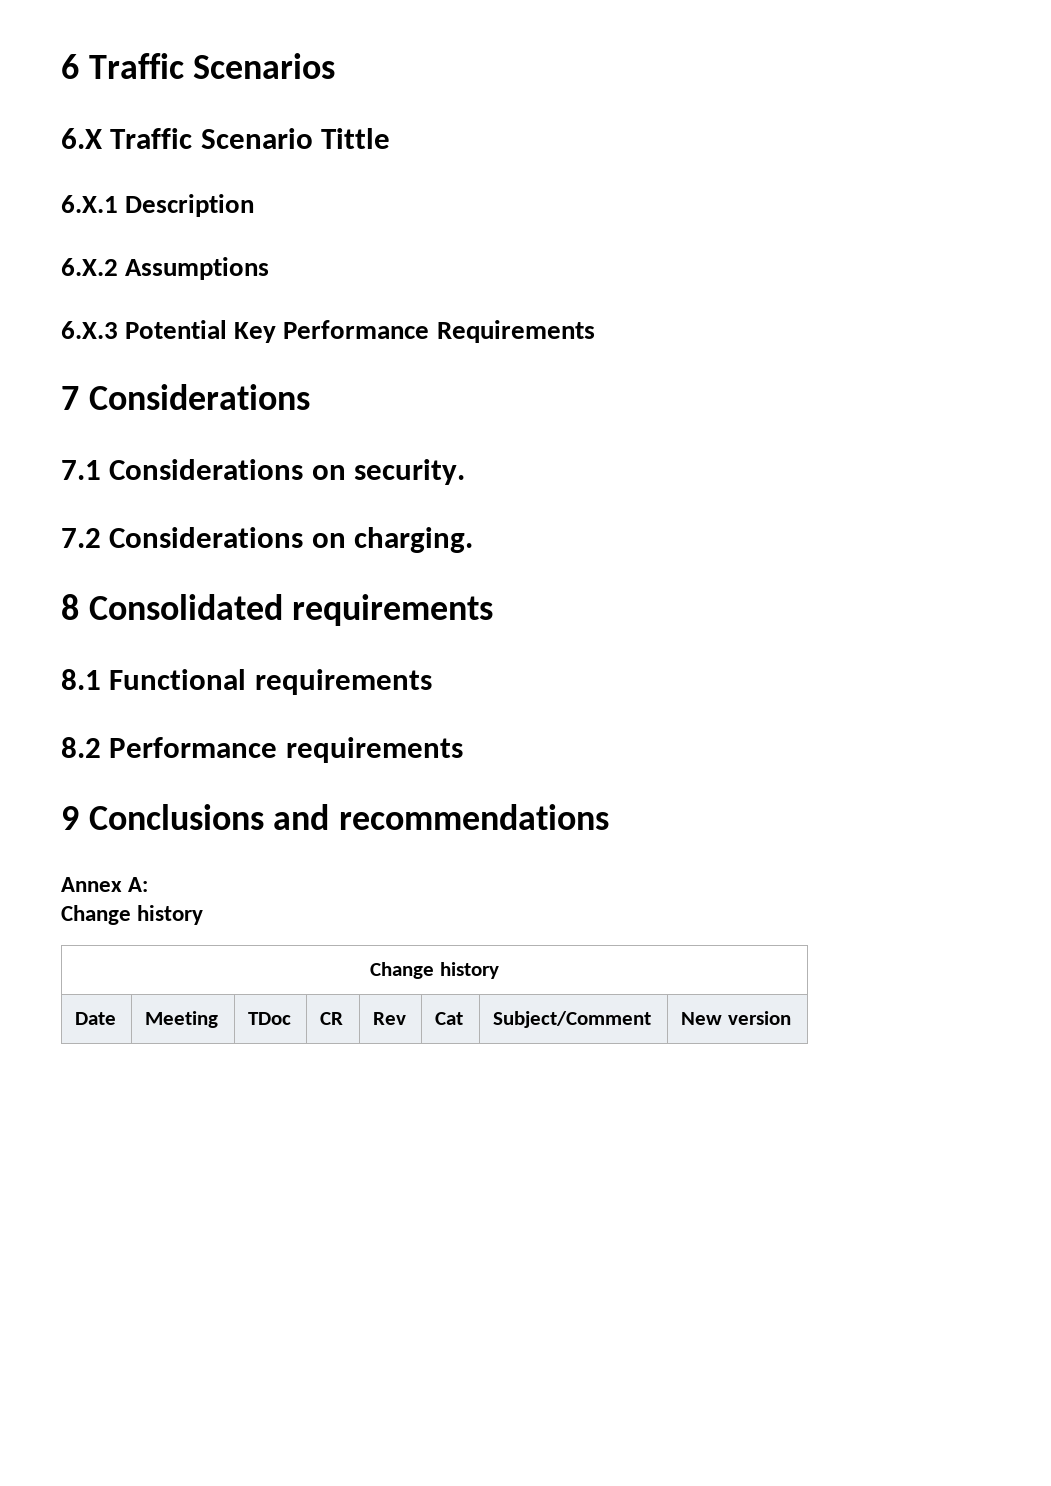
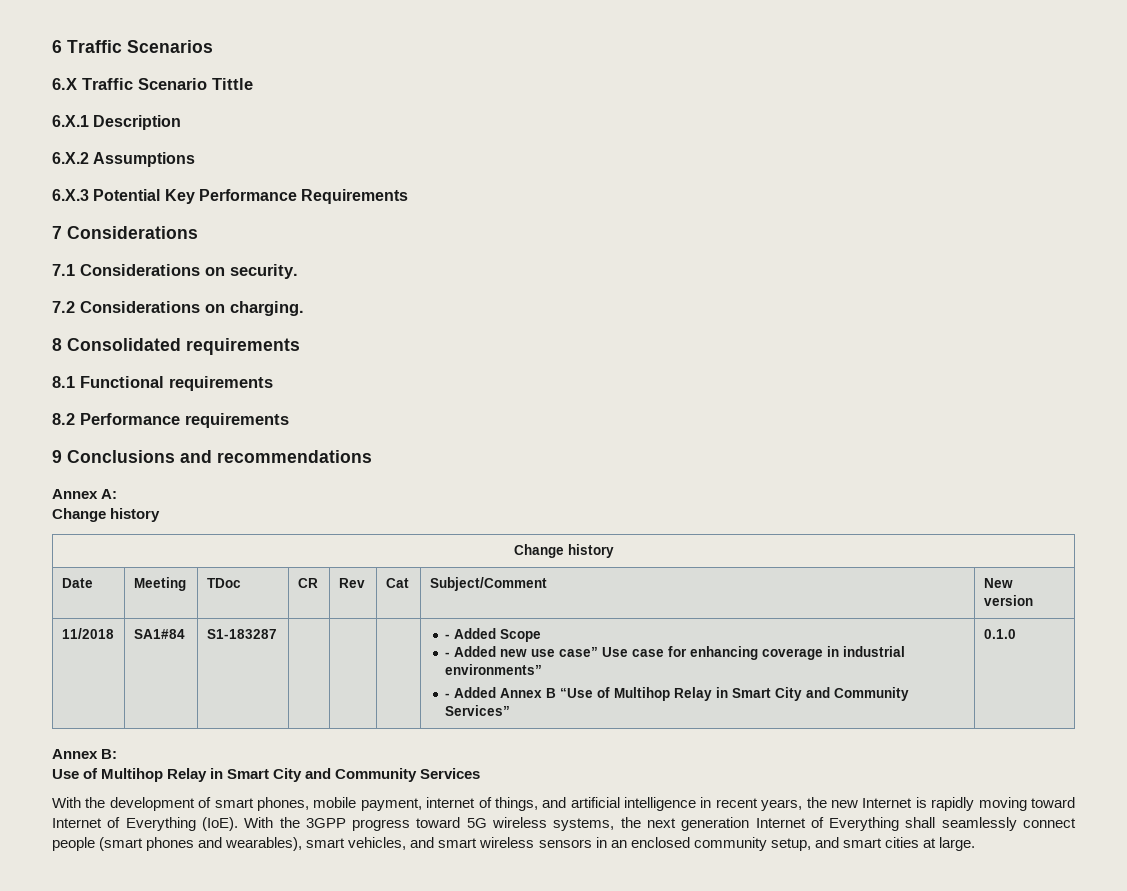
(791, 1018) none -> [61,628,114,639] [133,629,185,639] [206,629,277,639] [444,628,541,642] [444,646,905,660] [444,664,542,675] [444,687,909,701] [444,705,510,716] [983,629,1016,639] [52,749,118,759] [52,768,481,782] [52,797,1076,811] [52,817,1076,831] [52,837,975,851] // 11/2018 | SA1#84 | S1-183287 | | | | - Added Scope // - Added new use case” Use case for enhancing coverage in industrial environments” // - Added Annex B “Use of Multihop Relay in Smart City and Community Services” | 0.1.0 // Annex B: // Use of Multihop Relay in Smart City and Community Services // With the development of smart phones, mobile payment, internet of things, and artificial intelligence in recent years, the new Internet is rapidly moving toward Internet of Everything (IoE). With the 3GPP progress toward 5G wireless systems, the next generation Internet of Everything shall seamlessly connect people (smart phones and wearables), smart vehicles, and smart wireless sensors in an enclosed community setup, and smart cities at large.

